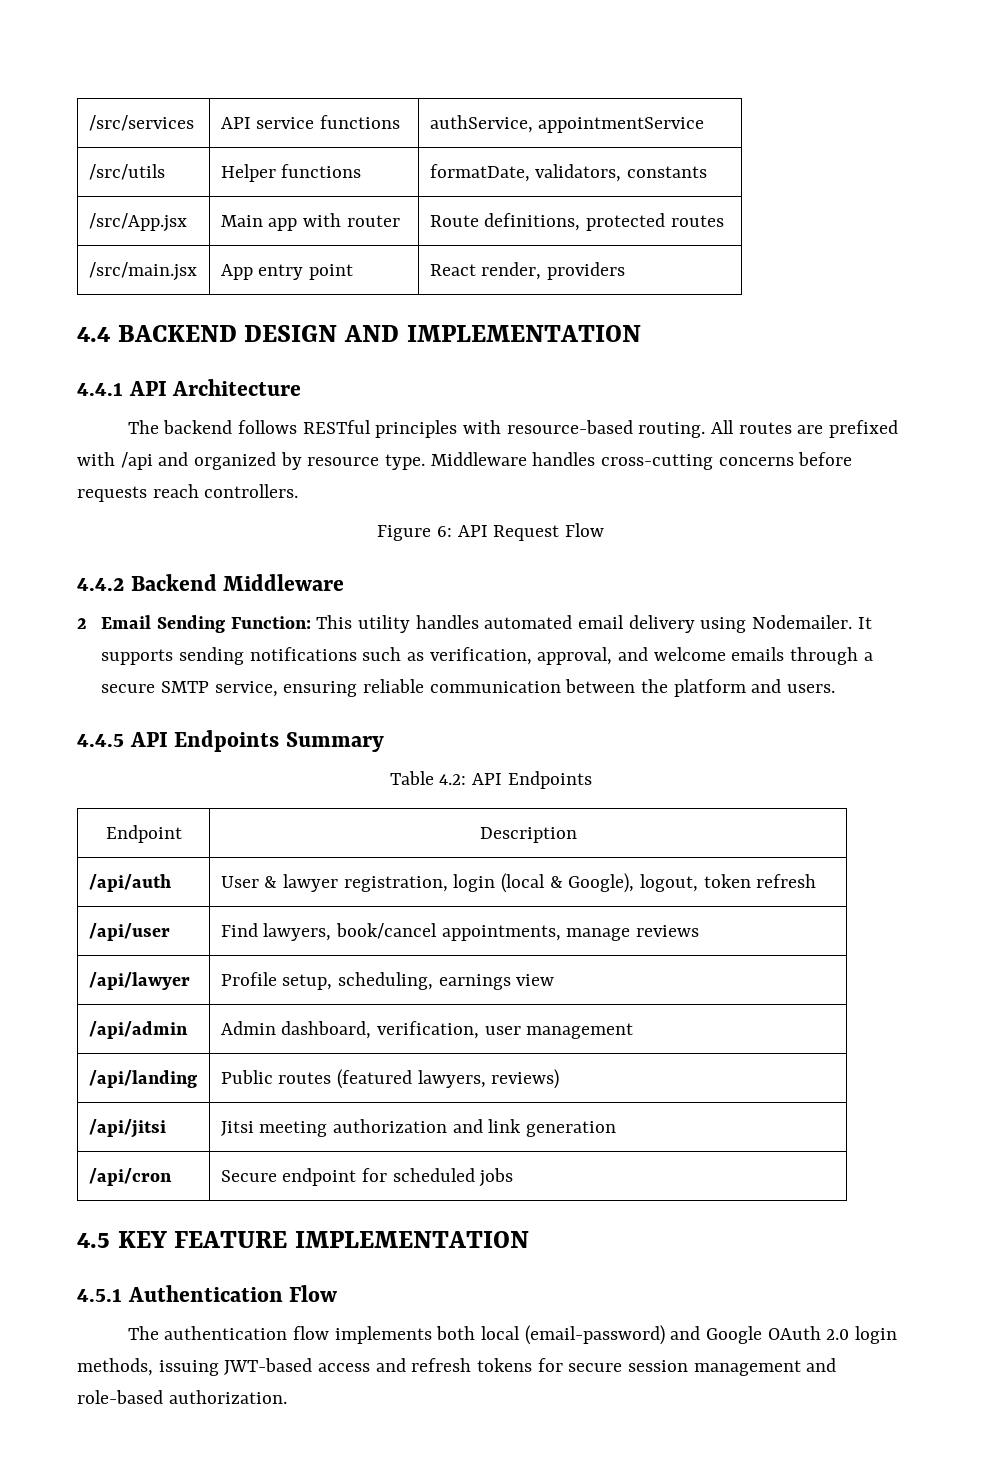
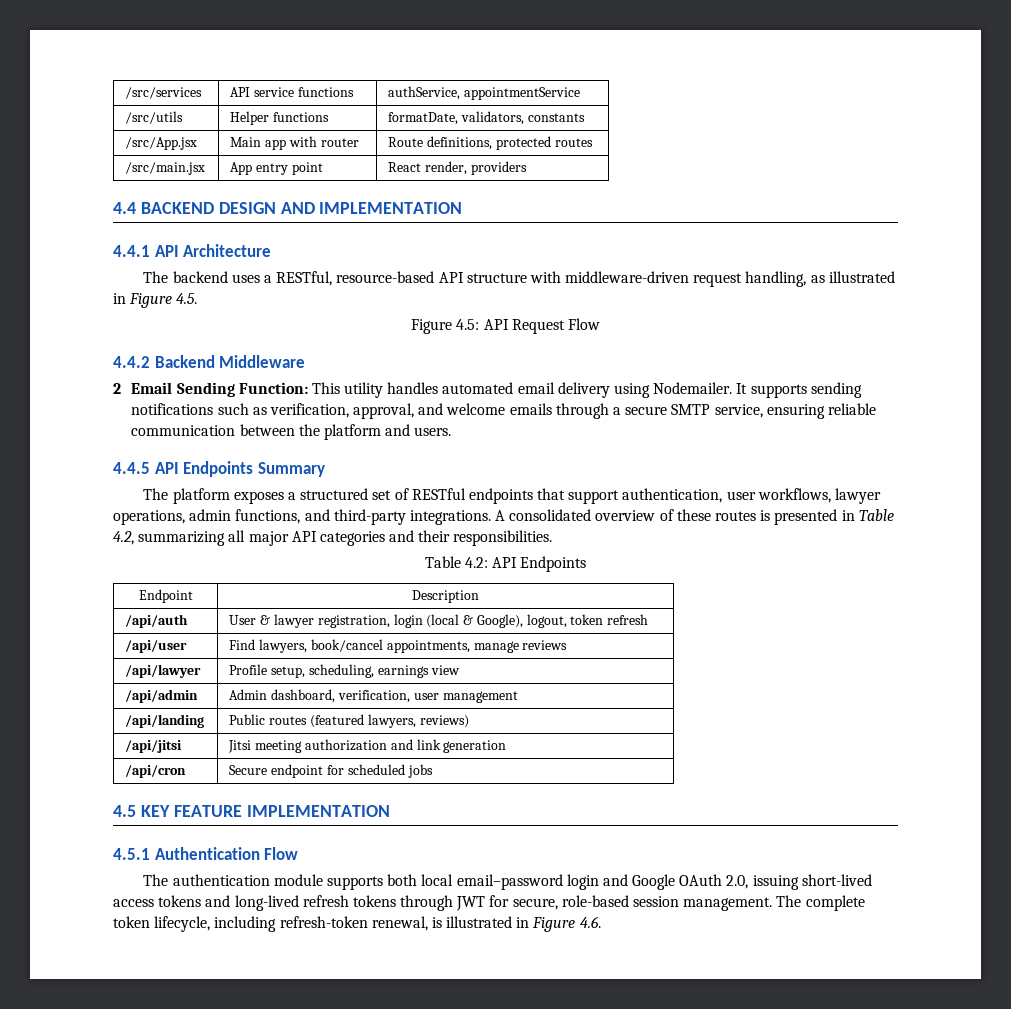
[238,420,899,438] [77,452,853,470] [77,484,299,502] [377,525,452,541] follows RESTful principles with resource-based routing. All routes are prefixed with /api and organized by resource type. Middleware handles cross-cutting concerns before requests reach controllers. // Figure 6: -> [231,271,895,287] [113,293,198,308] [411,319,480,334] uses a RESTful, resource-based API structure with middleware-driven request handling, as illustrated in Figure 4.5. // Figure 4.5:
(384, 742) none -> [143,488,881,504] [113,509,894,525] [113,530,553,546] // The platform exposes a structured set of RESTful endpoints that support authentication, user workflows, lawyer operations, admin functions, and third-party integrations. A consolidated overview of these routes is presented in Table 4.2, summarizing all major API categories and their responsibilities.
[293,1325,898,1345] [77,1358,837,1376] [77,1390,287,1404] flow implements both local (email-password) and Google OAuth 2.0 login methods, issuing JWT-based access and refresh tokens for secure session management and role-based authorization. -> [273,874,872,890] [113,895,865,911] [113,916,601,932] module supports both local email–password login and Google OAuth 2.0, issuing short-lived access tokens and long-lived refresh tokens through JWT for secure, role-based session management. The complete token lifecycle, including refresh-token renewal, is illustrated in Figure 4.6.

